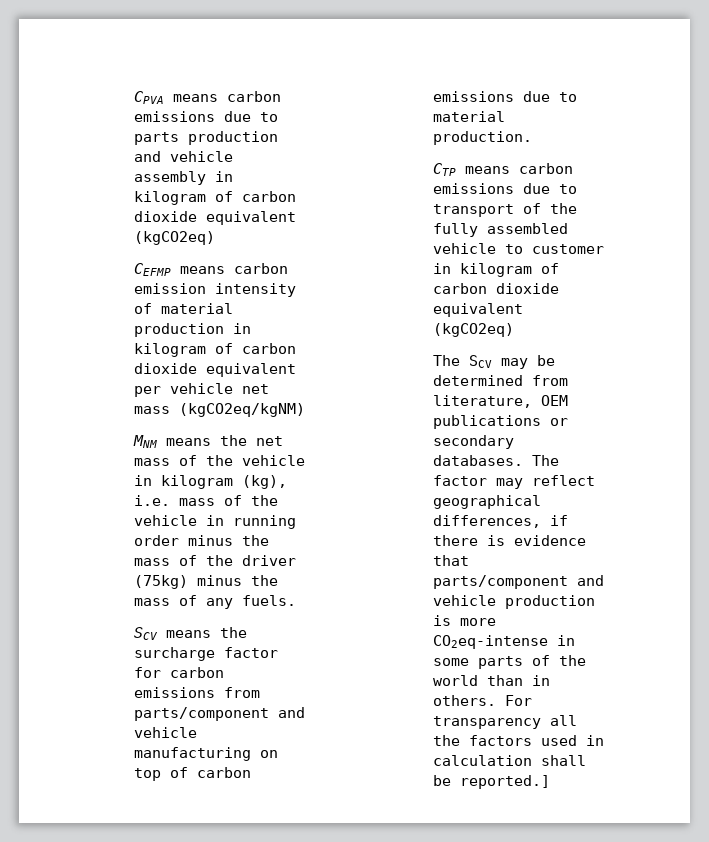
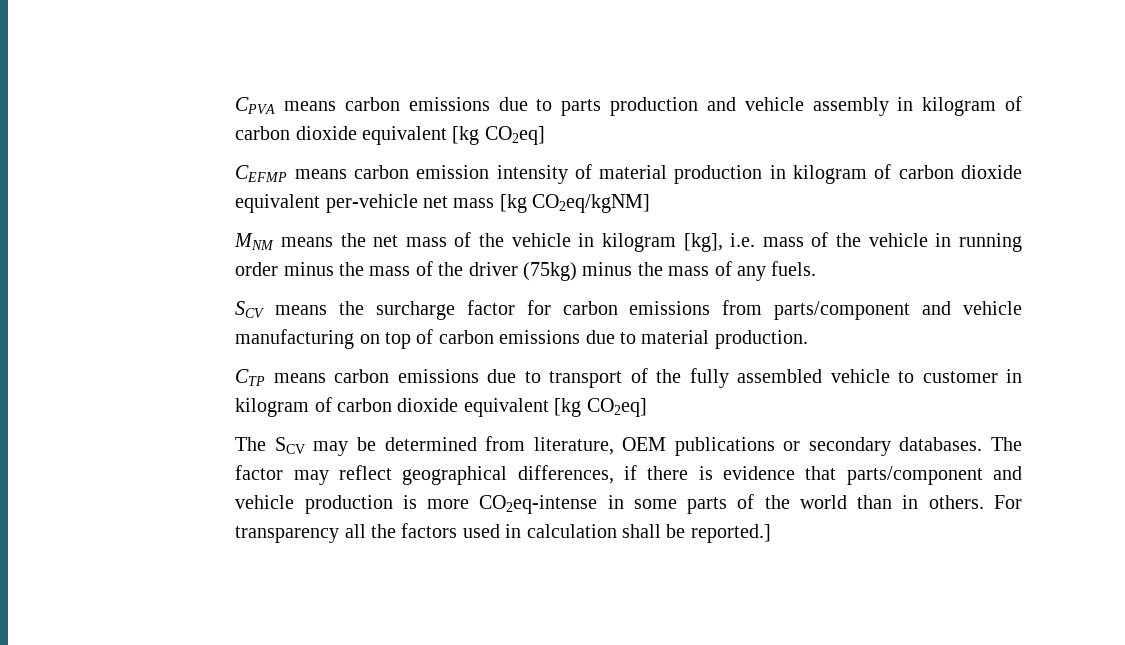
[134,231,216,245] (kgCO2eq) -> [452,126,545,145] [kg CO2eq]
[134,383,270,397] [134,403,306,417] per vehicle net mass (kgCO2eq/kgNM) -> [325,194,651,213] per-vehicle net mass [kg CO2eq/kgNM]
[242,475,288,489] (kg), -> [683,233,723,252] [kg],
[433,323,515,337] (kgCO2eq) -> [554,398,647,417] [kg CO2eq]

